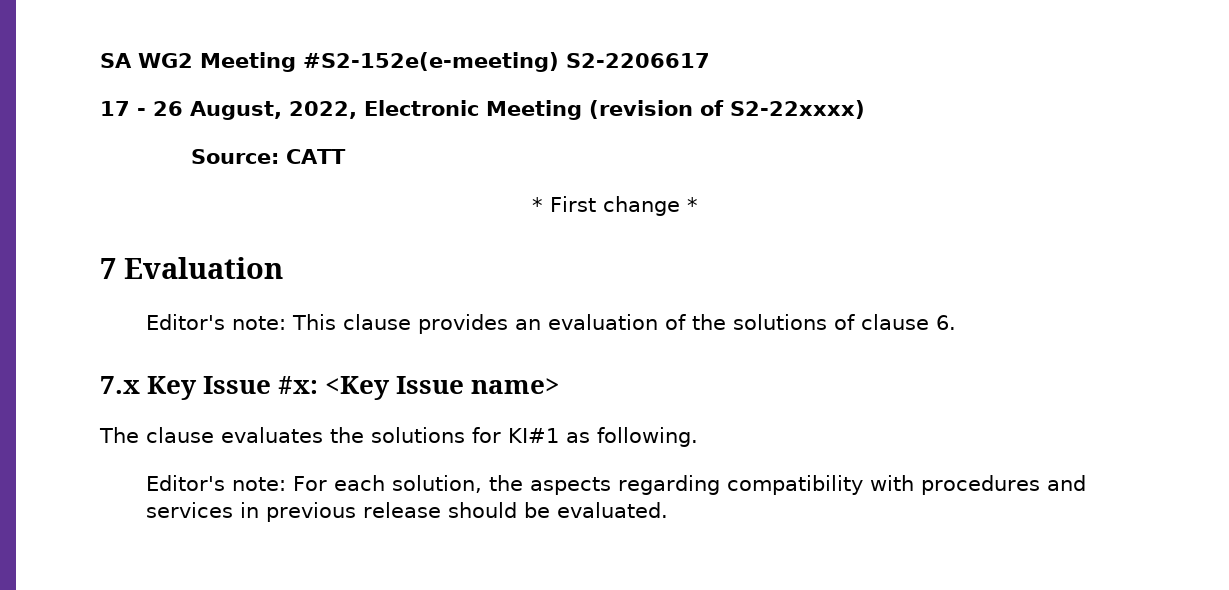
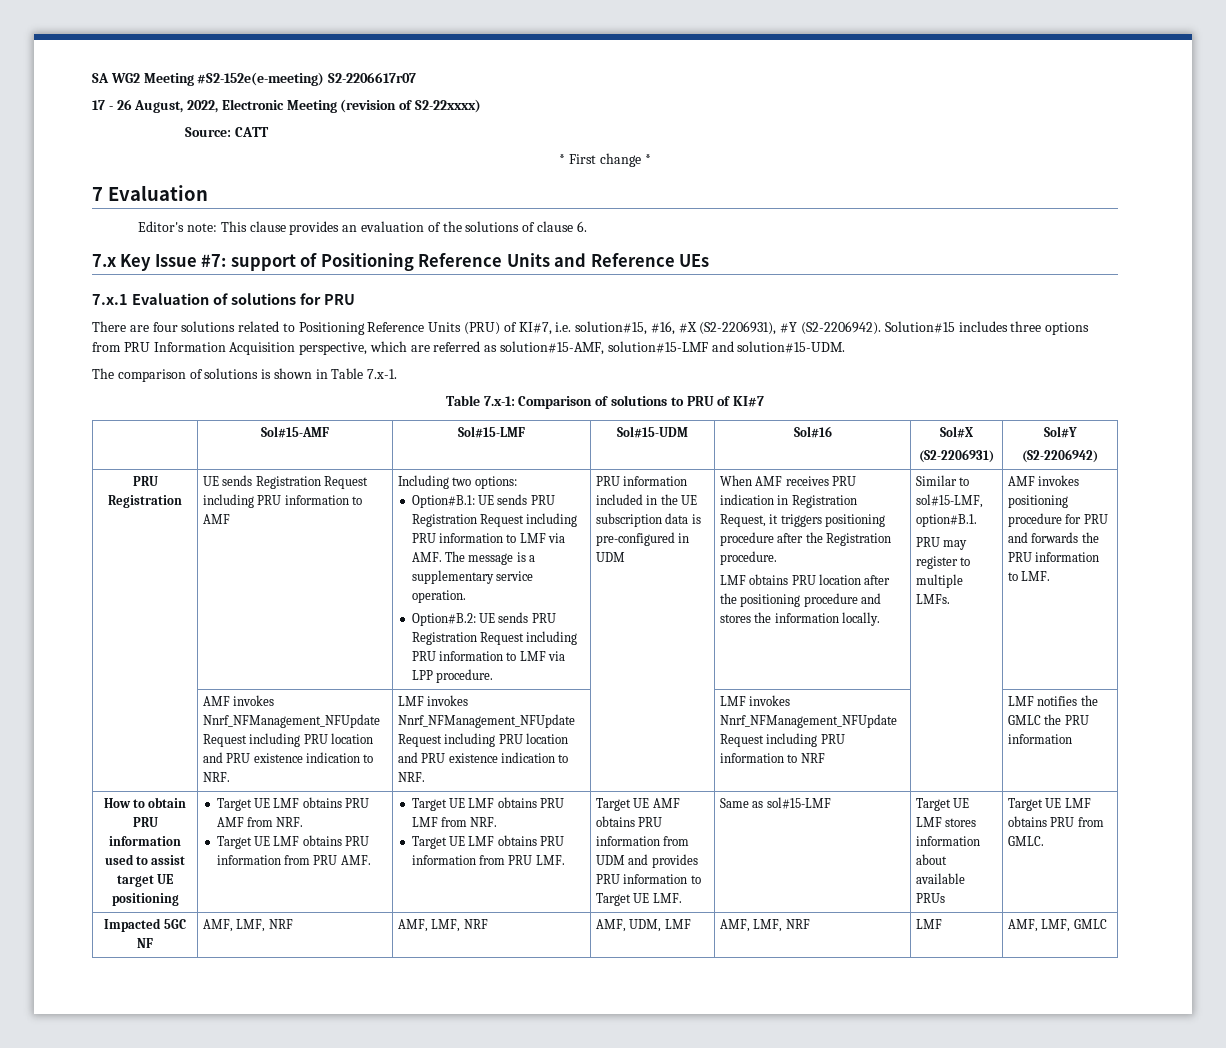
[566,53,710,68] S2-2206617 -> [328,72,417,83] S2-2206617r07
[278,376,561,400] [99,427,698,447] [145,475,1086,495] [145,502,668,522] #x: <Key Issue name> // The clause evaluates the solutions for KI#1 as following. // Editor's note: For each solution, the aspects regarding compatibility with procedures and services in previous release should be evaluated. -> [201,253,710,271] [92,293,355,305] [92,321,1090,335] [92,341,846,355] [92,368,398,382] [445,395,765,409] [261,426,329,438] [458,426,525,438] [617,426,688,438] [793,426,832,438] [940,426,973,438] [919,449,994,463] [1043,426,1077,438] [1022,449,1098,463] [132,476,158,486] [108,495,182,508] [202,475,369,489] [202,494,363,508] [202,514,230,524] [397,475,517,489] [411,494,555,508] [411,513,578,527] [411,533,566,543] [411,551,536,565] [411,570,534,584] [411,590,466,603] [411,612,556,626] [411,631,578,645] [411,651,566,661] [411,669,494,683] [595,476,688,486] [595,494,698,505] [595,513,701,527] [595,532,690,546] [595,552,625,562] [719,475,857,486] [719,494,857,508] [719,514,886,527] [719,532,892,546] [719,551,777,565] [719,574,891,585] [719,593,882,607] [719,612,881,626] [915,475,970,486] [915,494,983,508] [915,514,977,527] [915,537,968,550] [915,556,971,569] [915,574,963,588] [915,594,950,604] [1007,475,1080,486] [1007,495,1068,508] [1007,513,1108,527] [1007,532,1099,543] [1007,552,1100,562] [1007,571,1051,581] [202,695,275,706] [202,714,380,728] [202,733,374,747] [202,752,374,763] [202,772,230,782] [397,695,469,706] [397,714,575,728] [397,733,569,747] [397,752,569,763] [397,772,425,782] [719,695,791,706] [719,714,897,728] [719,733,845,747] [719,753,825,763] [1007,695,1098,706] [1007,714,1089,725] [1007,734,1072,744] [103,797,187,808] [132,817,158,827] [109,836,181,846] [104,854,186,865] [116,874,174,887] [111,893,179,906] [216,797,370,811] [216,817,304,827] [216,835,370,849] [216,855,371,865] [411,797,565,811] [411,817,498,827] [411,835,565,849] [411,855,565,865] [595,798,680,811] [595,816,663,827] [595,836,690,846] [595,854,698,868] [595,874,701,884] [595,893,682,906] [719,797,831,809] [915,798,970,811] [915,817,977,827] [915,836,980,846] [915,854,947,865] [915,873,965,884] [915,893,945,903] [1007,798,1091,811] [1007,816,1104,827] [1007,836,1044,846] [104,918,186,932] [137,938,153,948] [202,919,293,932] [397,919,488,932] [595,919,691,932] [719,919,810,932] [915,919,942,929] [1007,919,1107,932] #7: support of Positioning Reference Units and Reference UEs // 7.x.1 Evaluation of solutions for PRU // There are four solutions related to Positioning Reference Units (PRU) of KI#7, i.e. solution#15, #16, #X (S2-2206931), #Y (S2-2206942). Solution#15 includes three options from PRU Information Acquisition perspective, which are referred as solution#15-AMF, solution#15-LMF and solution#15-UDM. // The comparison of solutions is shown in Table 7.x-1. // Table 7.x-1: Comparison of solutions to PRU of KI#7 // | Sol#15-AMF | Sol#15-LMF | Sol#15-UDM | Sol#16 | Sol#X // (S2-2206931) | Sol#Y // (S2-2206942) // PRU Registration | UE sends Registration Request including PRU information to AMF | Including two options: // Option#B.1: UE sends PRU Registration Request including PRU information to LMF via AMF. The message is a supplementary service operation. // Option#B.2: UE sends PRU Registration Request including PRU information to LMF via LPP procedure. | PRU information included in the UE subscription data is pre-configured in UDM | When AMF receives PRU indication in Registration Request, it triggers positioning procedure after the Registration procedure. // LMF obtains PRU location after the positioning procedure and stores the information locally. | Similar to sol#15-LMF, option#B.1. // PRU may register to multiple LMFs. | AMF invokes positioning procedure for PRU and forwards the PRU information to LMF. // | AMF invokes Nnrf_NFManagement_NFUpdate Request including PRU location and PRU existence indication to NRF. | LMF invokes Nnrf_NFManagement_NFUpdate Request including PRU location and PRU existence indication to NRF. | | LMF invokes Nnrf_NFManagement_NFUpdate Request including PRU information to NRF | | LMF notifies the GMLC the PRU information // How to obtain PRU information used to assist target UE positioning | Target UE LMF obtains PRU AMF from NRF. // Target UE LMF obtains PRU information from PRU AMF. | Target UE LMF obtains PRU LMF from NRF. // Target UE LMF obtains PRU information from PRU LMF. | Target UE AMF obtains PRU information from UDM and provides PRU information to Target UE LMF. | Same as sol#15-LMF | Target UE LMF stores information about available PRUs | Target UE LMF obtains PRU from GMLC. // Impacted 5GC NF | AMF, LMF, NRF | AMF, LMF, NRF | AMF, UDM, LMF | AMF, LMF, NRF | LMF | AMF, LMF, GMLC

